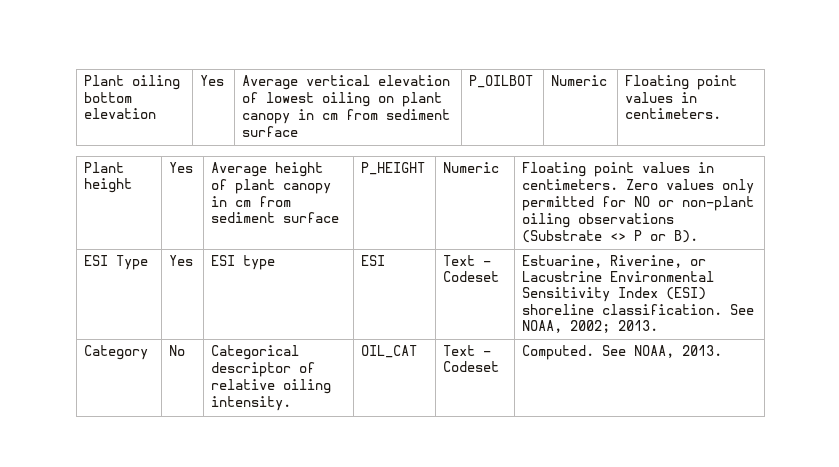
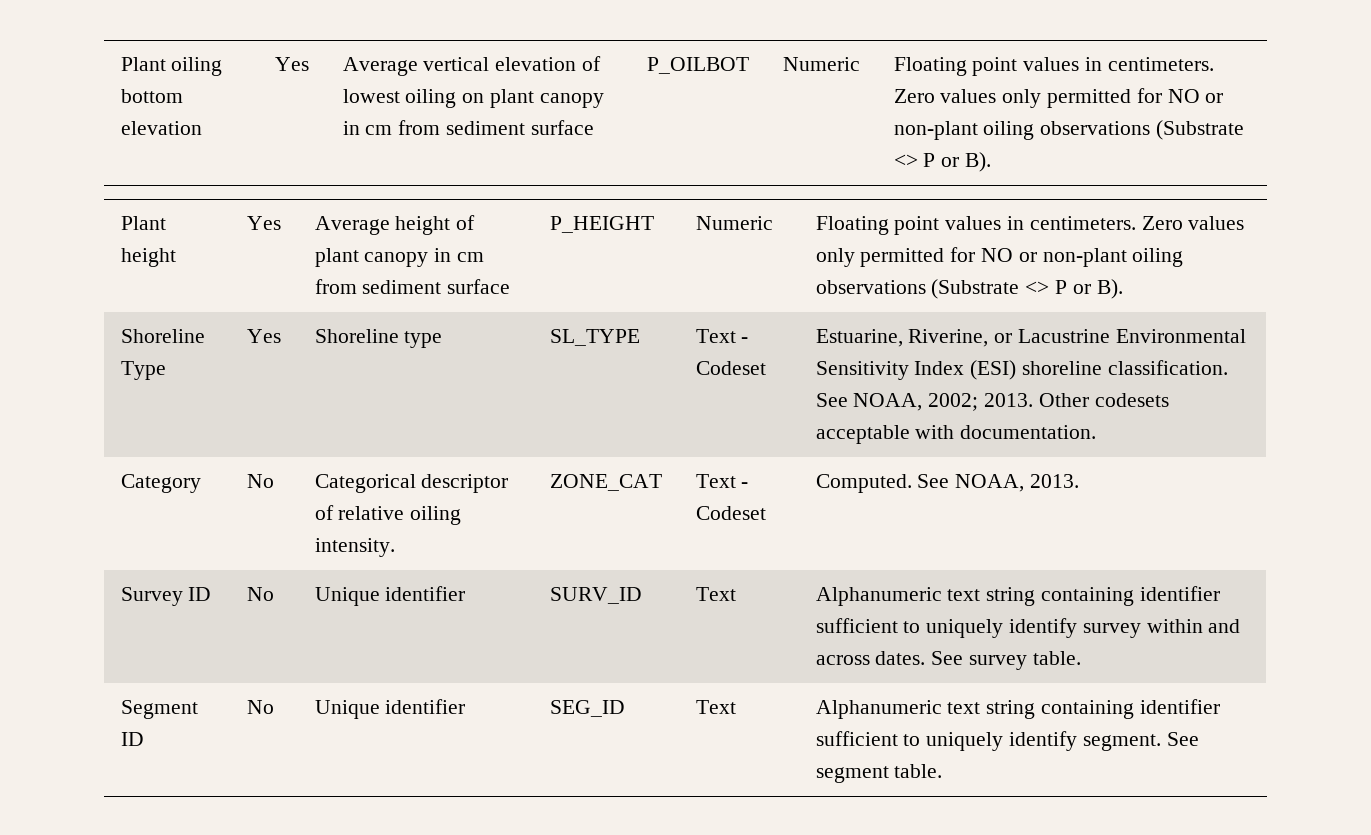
(722, 113) none -> [893,88,1224,108] [893,120,1244,140] [893,152,991,172] Zero values only permitted for NO or non-plant oiling observations (Substrate <> P or B).
[84,255,109,266] ESI -> [120,329,205,343] Shoreline
[211,255,236,266] ESI -> [314,329,399,343] Shoreline
[361,255,386,266] ESI -> [549,329,640,346] SL_TYPE
(659, 325) none -> [1038,393,1169,407] [815,425,1097,444] Other codesets acceptable with documentation.
[361,345,418,358] OIL_CAT -> [549,474,662,491] ZONE_CAT
(723, 350) none -> [120,587,212,606] [246,587,274,601] [314,586,466,606] [549,587,642,604] [695,587,736,601] [815,586,1220,606] [815,618,1241,638] [815,651,1081,670] [120,700,198,719] [120,732,144,746] [246,700,274,714] [314,699,466,719] [549,700,625,717] [695,700,736,714] [815,699,1220,719] [815,731,1199,751] [815,764,943,783] // Survey ID | No | Unique identifier | SURV_ID | Text | Alphanumeric text string containing identifier sufficient to uniquely identify survey within and across dates. See survey table. // Segment ID | No | Unique identifier | SEG_ID | Text | Alphanumeric text string containing identifier sufficient to uniquely identify segment. See segment table.

